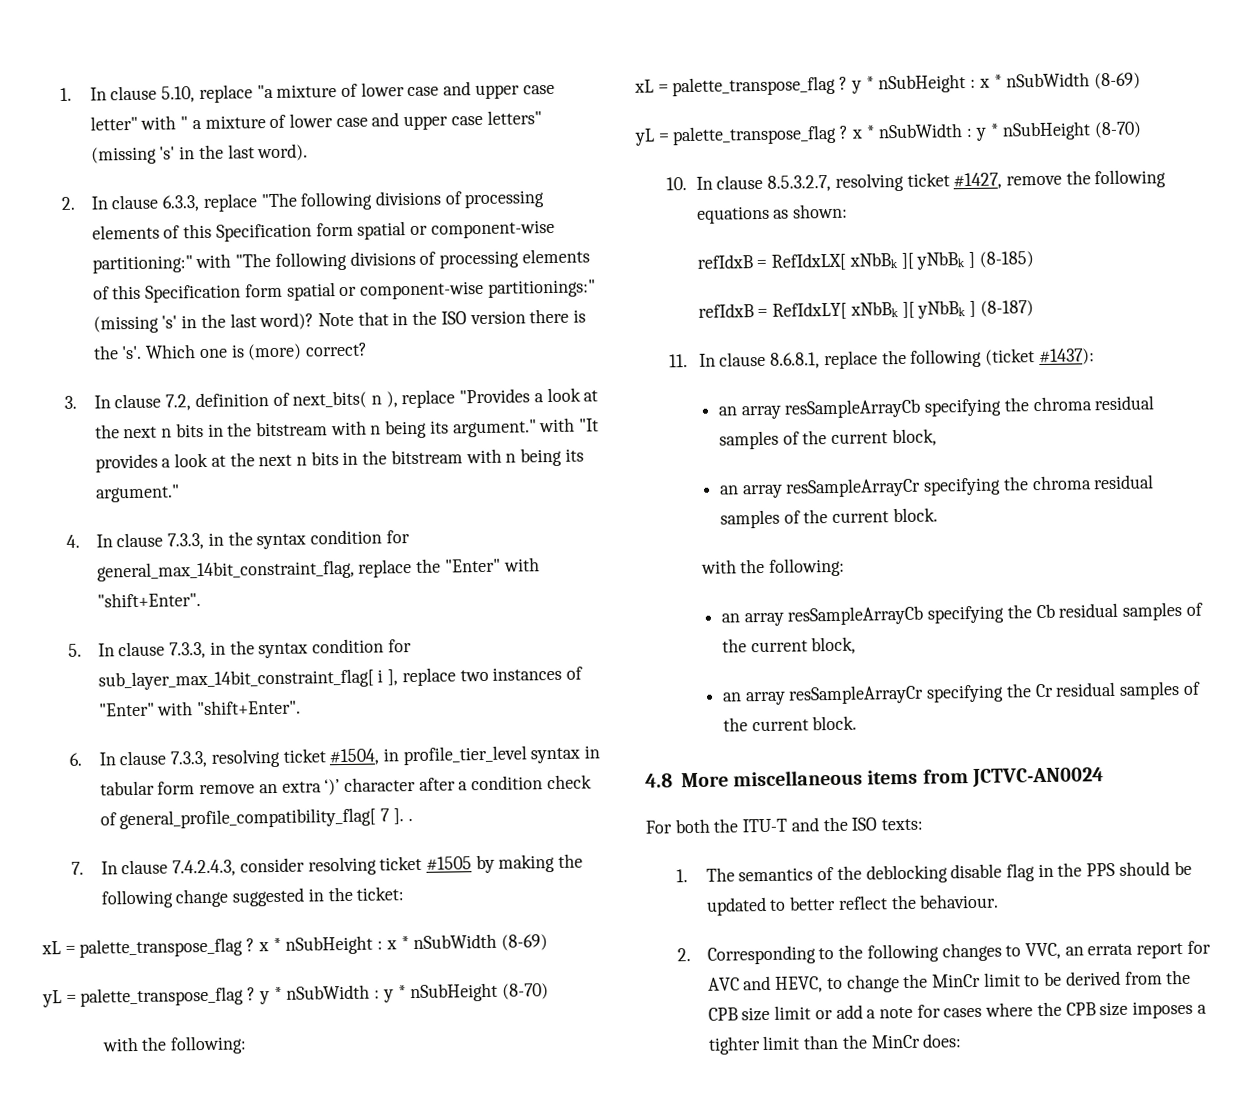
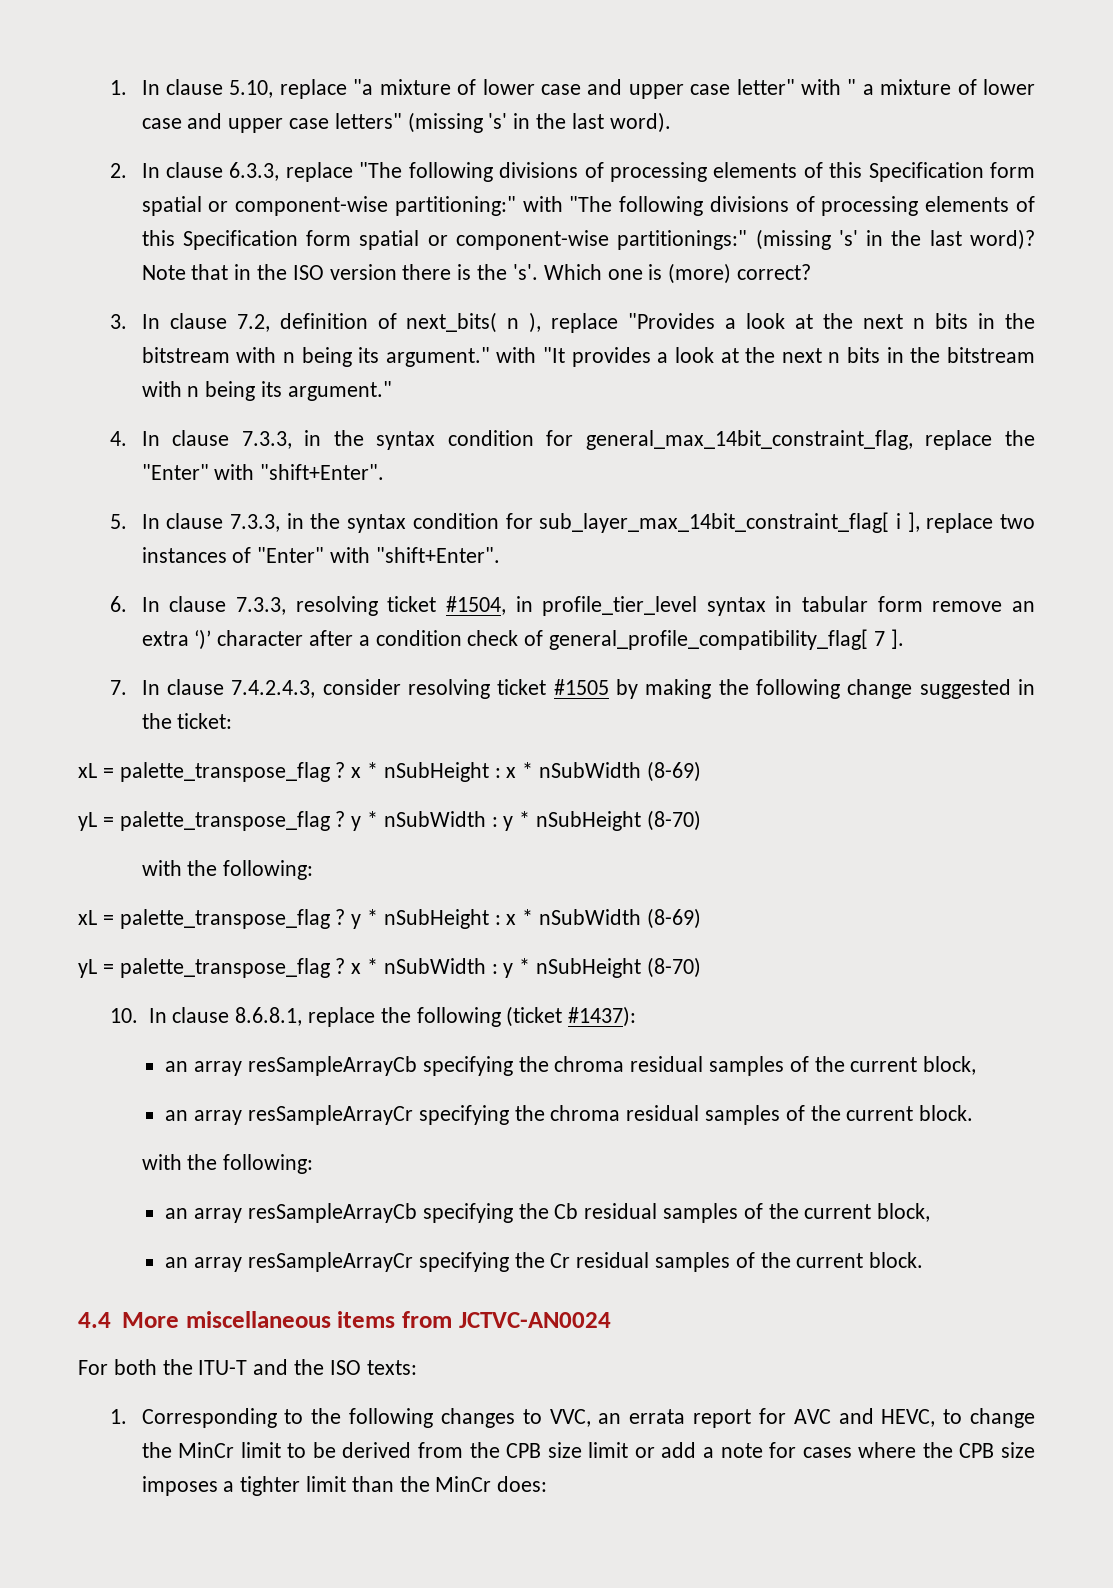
[407,818,413,822] . -> (904, 639) none
[767,169,1167,192] [696,203,849,224] [696,251,1034,271] [697,300,1034,320] [668,351,767,368] 8.5.3.2.7, resolving ticket #1427, remove the following equations as shown: // refIdxB = RefIdxLX[ xNbBk ][ yNbBk ] (8-185) // refIdxB = RefIdxLY[ xNbBk ][ yNbBk ] (8-187) // 11. In clause -> (230, 1015) none
[645,773,673,788] 4.8 -> [78,1312,111,1328] 4.4
[705,860,1192,884] [705,893,1000,916] [676,948,691,962] The semantics of the deblocking disable flag in the PPS should be updated to better reflect the behaviour. // 2. -> (127, 1416) none

